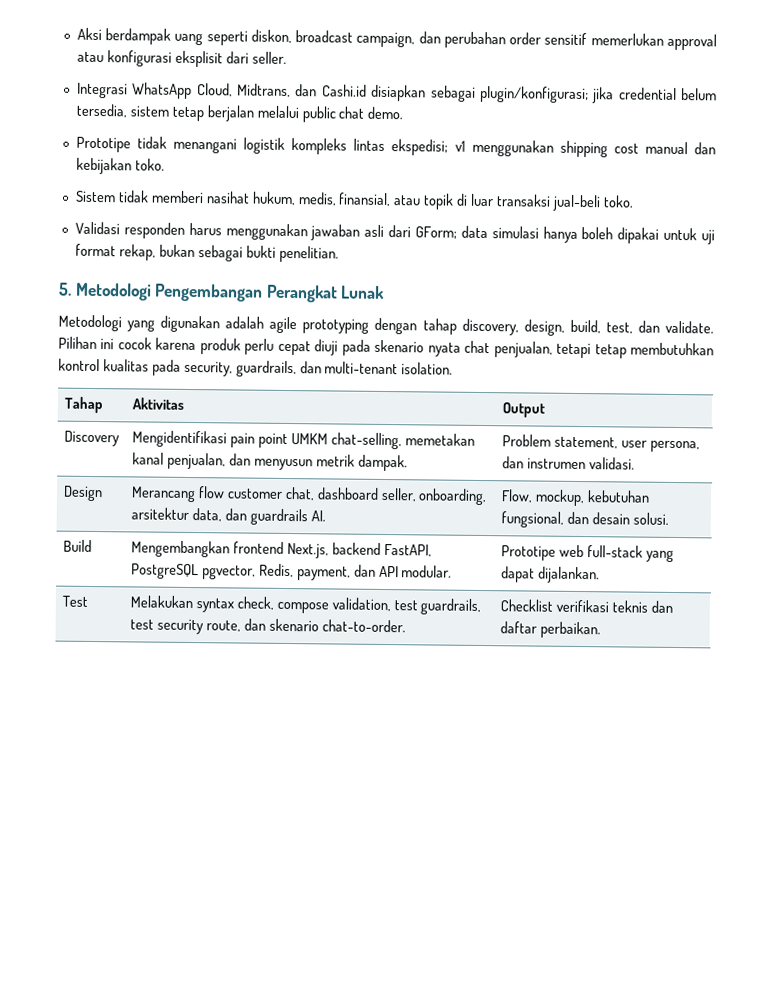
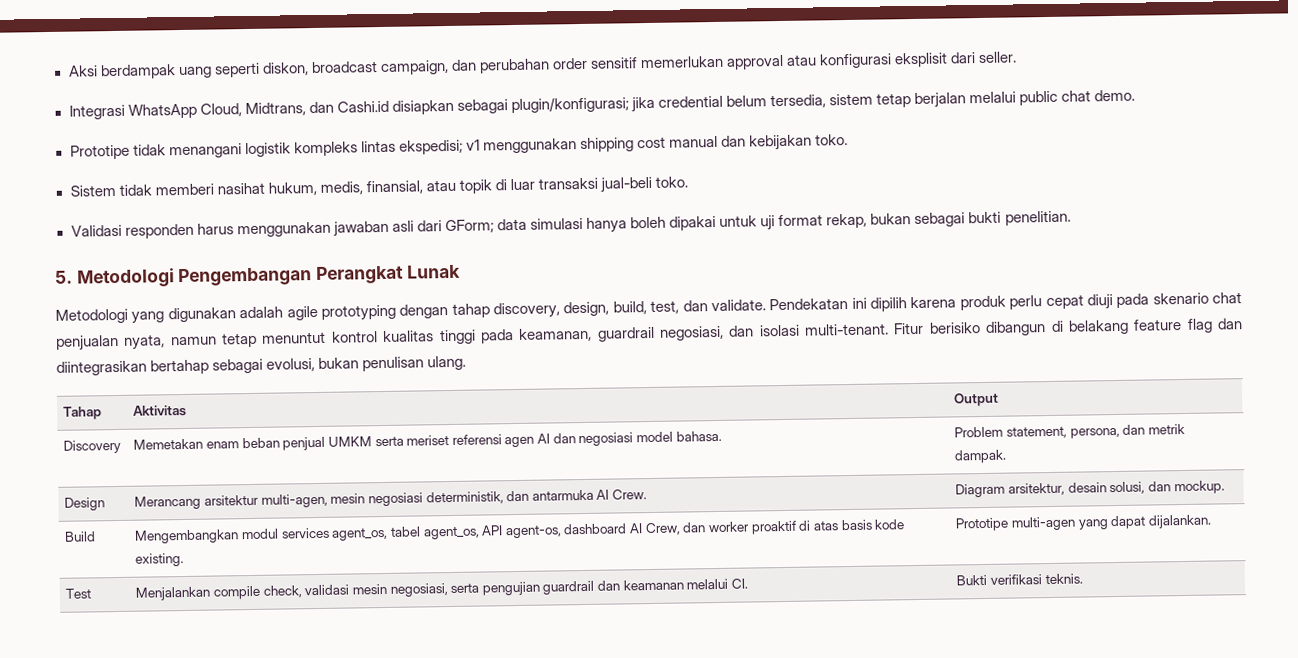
[58,336,152,350] Pilihan ini cocok -> [769,297,907,312] Pendekatan ini dipilih
[427,340,714,359] [58,358,454,378] [63,396,103,414] [131,397,184,410] [501,402,545,418] [63,430,120,447] [131,430,475,450] [131,452,408,472] nyata chat penjualan, tetapi tetap membutuhkan kontrol kualitas pada security, guardrails, dan multi-tenant isolation. // Tahap | Aktivitas | Output // Discovery | Mengidentifikasi pain point UMKM chat-selling, memetakan kanal penjualan, dan menyusun metrik dampak. -> [1212,292,1242,304] [56,318,1243,351] [56,355,467,376] [63,406,103,420] [133,404,188,417] [954,392,1000,407] [63,439,122,454] [133,430,722,451] chat penjualan nyata, namun tetap menuntut kontrol kualitas tinggi pada keamanan, guardrail negosiasi, dan isolasi multi-tenant. Fitur berisiko dibangun di belakang feature flag dan diintegrasikan bertahap sebagai evolusi, bukan penulisan ulang. // Tahap | Aktivitas | Output // Discovery | Memetakan enam beban penjual UMKM serta meriset referensi agen AI dan negosiasi model bahasa.
[620,440,647,448] user -> (1067, 432) none
[526,457,635,470] instrumen validasi. -> [1147,423,1185,435] [954,449,1008,464] metrik dampak.
[197,486,488,506] [130,507,326,526] [500,489,650,507] [500,511,669,528] [62,539,92,552] [130,540,432,559] [130,563,453,581] [500,544,643,561] flow customer chat, dashboard seller, onboarding, arsitektur data, dan guardrails AI. | Flow, mockup, kebutuhan fungsional, dan desain solusi. // Build | Mengembangkan frontend Next.js, backend FastAPI, PostgreSQL pgvector, Redis, payment, dan API modular. | Prototipe web full-stack -> [203,489,648,508] [955,480,1225,498] [64,531,97,542] [134,519,906,544] [135,552,185,567] [955,516,1076,532] arsitektur multi-agen, mesin negosiasi deterministik, dan antarmuka AI Crew. | Diagram arsitektur, desain solusi, dan mockup. // Build | Mengembangkan modul services agent_os, tabel agent_os, API agent-os, dashboard AI Crew, dan worker proaktif di atas basis kode existing. | Prototipe multi-agen
[129,595,482,616] [129,618,406,635] [499,599,673,613] [499,621,601,639] Melakukan syntax check, compose validation, test guardrails, test security route, dan skenario chat-to-order. | Checklist verifikasi teknis dan daftar perbaikan. -> [135,578,749,601] [956,573,1083,586] Menjalankan compile check, validasi mesin negosiasi, serta pengujian guardrail dan keamanan melalui CI. | Bukti verifikasi teknis.

